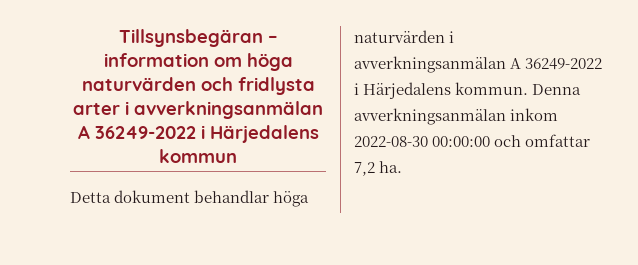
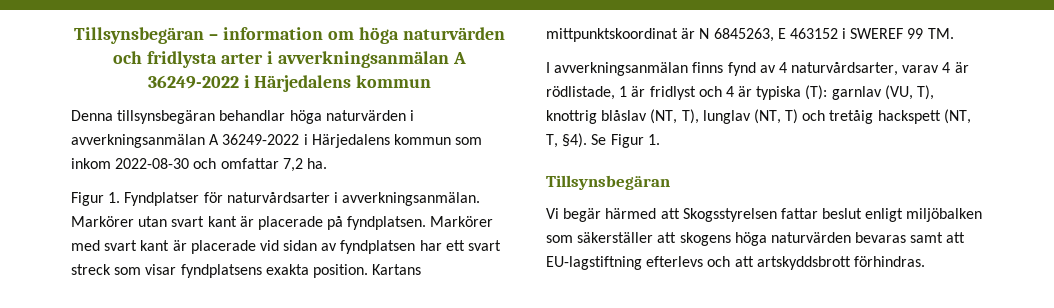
[70,190,191,203] Detta dokument -> [71,110,216,124] Denna tillsynsbegäran
[455,82,582,95] [354,108,506,125] kommun. Denna avverkningsanmälan -> [393,134,483,145] kommun som
[432,136,491,147] 00:00:00 -> (190, 163) none
(403, 167) none -> [71,192,481,206] [71,216,494,230] [71,240,502,254] [71,264,422,278] [546,28,954,42] [546,62,969,76] [546,85,935,100] [546,109,971,124] [546,133,660,148] [546,175,670,190] [546,208,983,222] [546,232,966,246] [546,256,925,270] // Figur 1. Fyndplatser för naturvårdsarter i avverkningsanmälan. Markörer utan svart kant är placerade på fyndplatsen. Markörer med svart kant är placerade vid sidan av fyndplatsen har ett svart streck som visar fyndplatsens exakta position. Kartans mittpunktskoordinat är N 6845263, E 463152 i SWEREF 99 TM. // I avverkningsanmälan finns fynd av 4 naturvårdsarter, varav 4 är rödlistade, 1 är fridlyst och 4 är typiska (T): garnlav (VU, T), knottrig blåslav (NT, T), lunglav (NT, T) och tretåig hackspett (NT, T, §4). Se Figur 1. // Tillsynsbegäran // Vi begär härmed att Skogsstyrelsen fattar beslut enligt miljöbalken som säkerställer att skogens höga naturvärden bevaras samt att EU-lagstiftning efterlevs och att artskyddsbrott förhindras.

